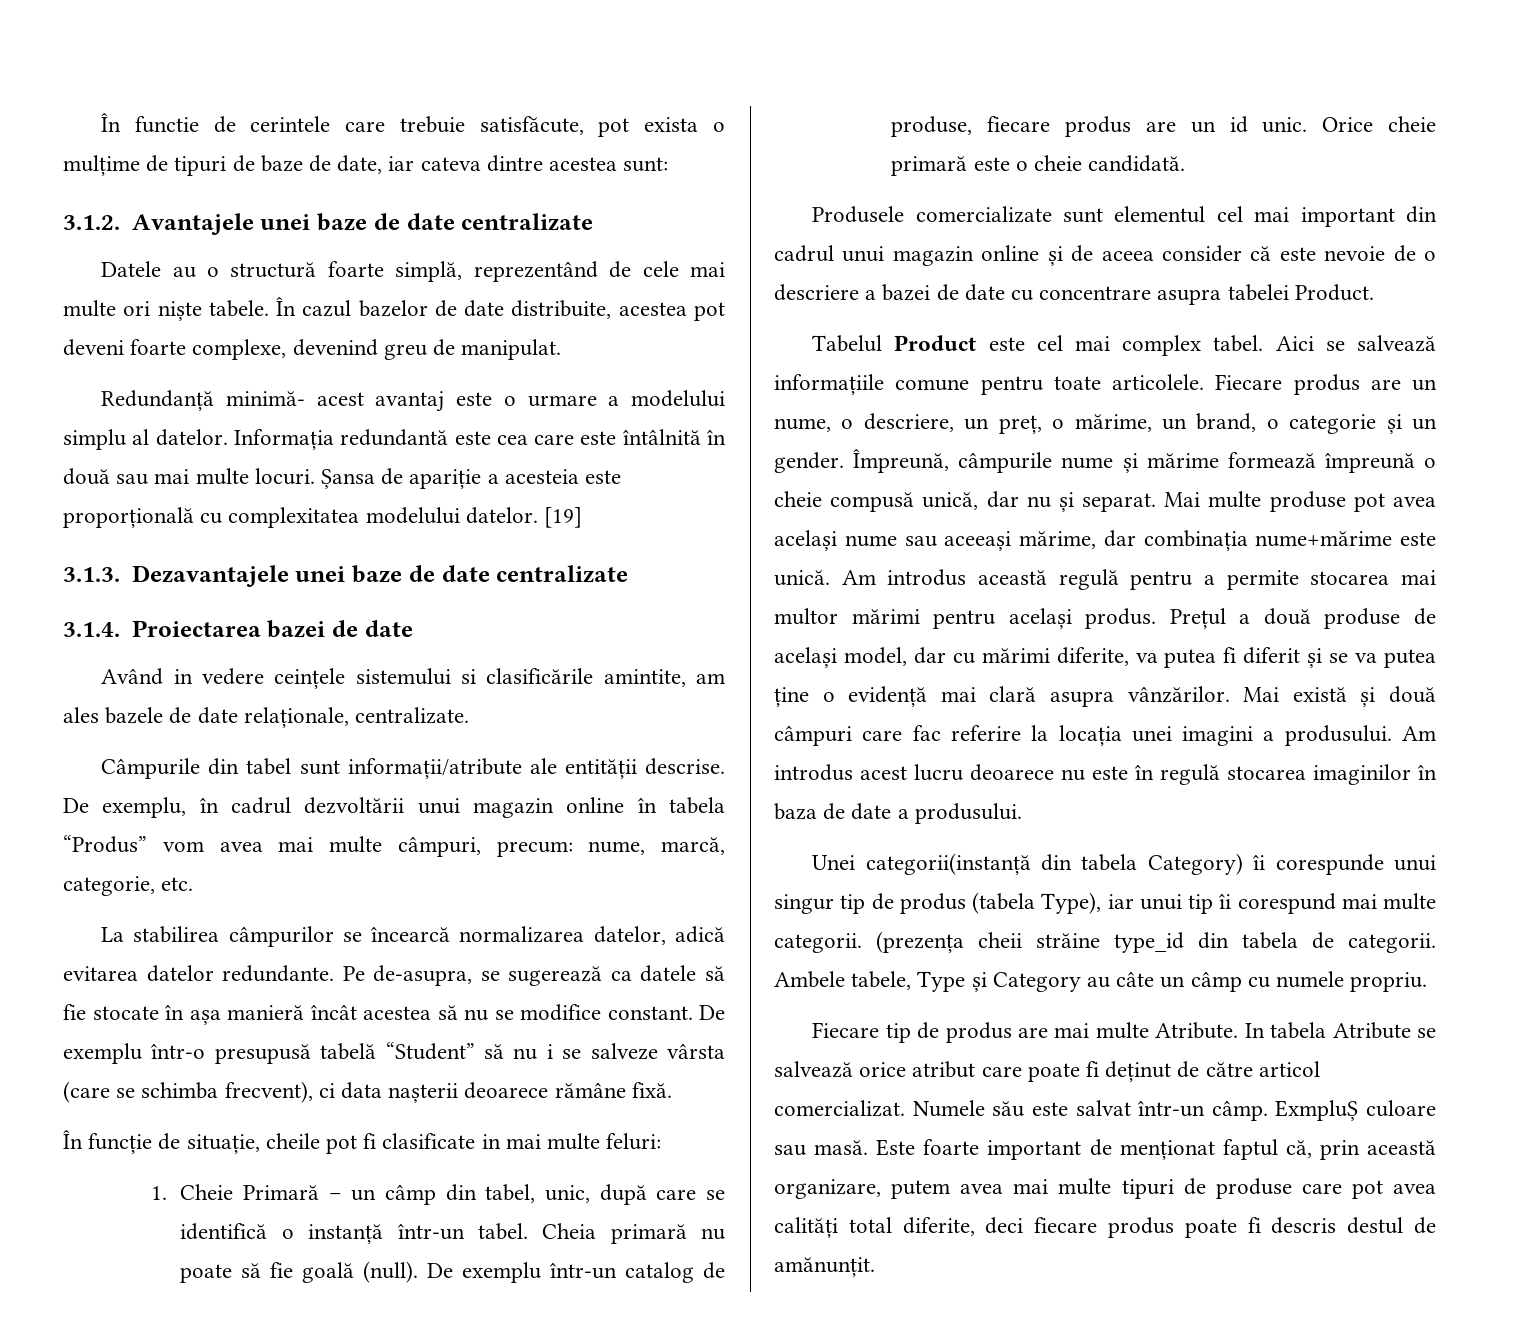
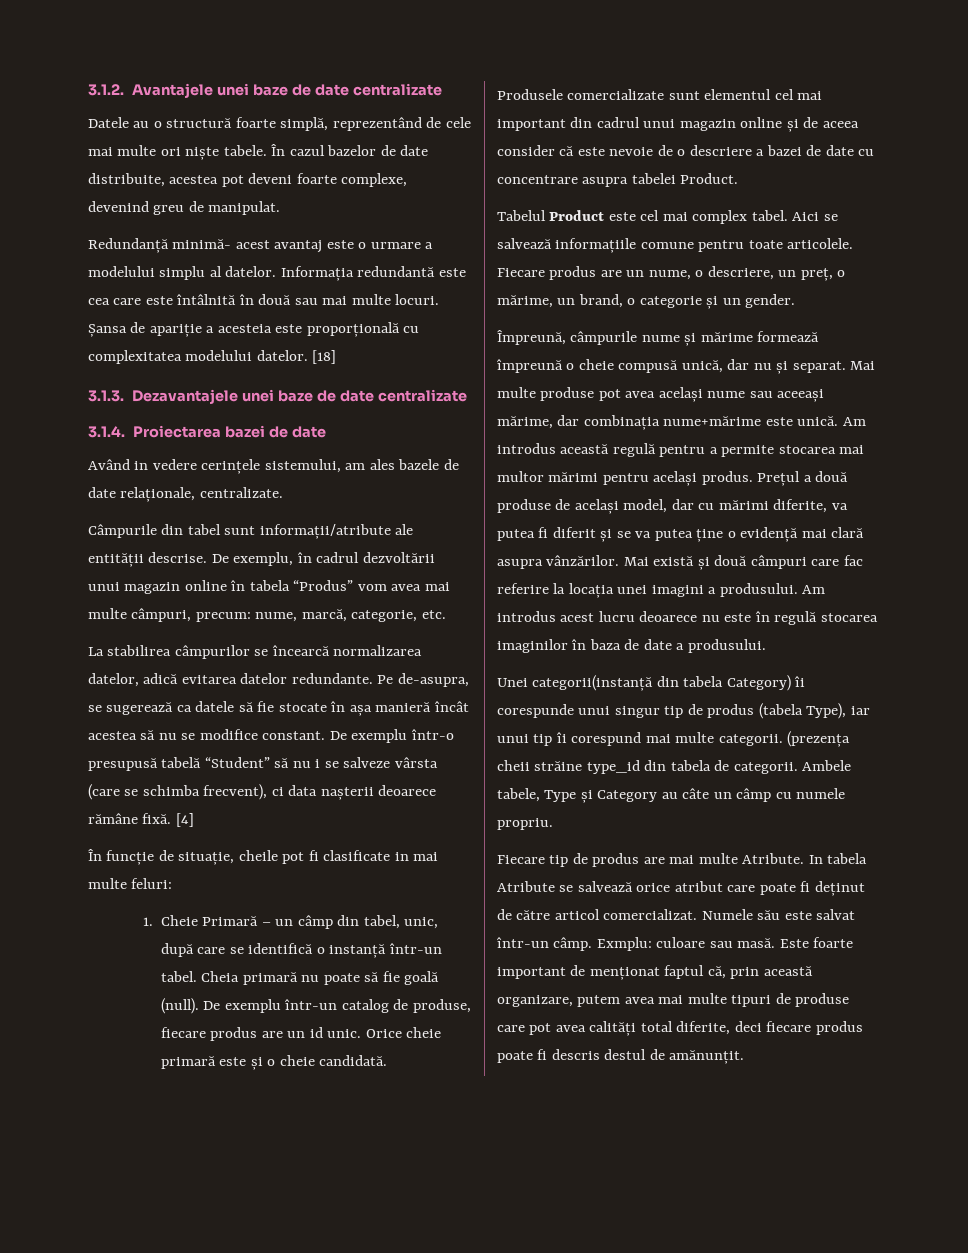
[101,113,726,137] [63,155,669,176] În functie de cerintele care trebuie satisfăcute, pot exista o mulțime de tipuri de baze de date, iar cateva dintre acestea sunt: // -> (88, 90) none
[544,507,583,528] [19] -> [312,350,337,364] [18]
[274,668,686,689] ceințele sistemului si clasificările amintite, -> [201,459,341,474] cerințele sistemului,
(672, 1090) none -> [175,813,194,827] [4]
(1010, 164) none -> [250,1057,263,1070] și
(844, 462) none -> (796, 301) //
[1275,1100,1359,1121] ExmpluȘ -> [596,937,652,951] Exmplu:

